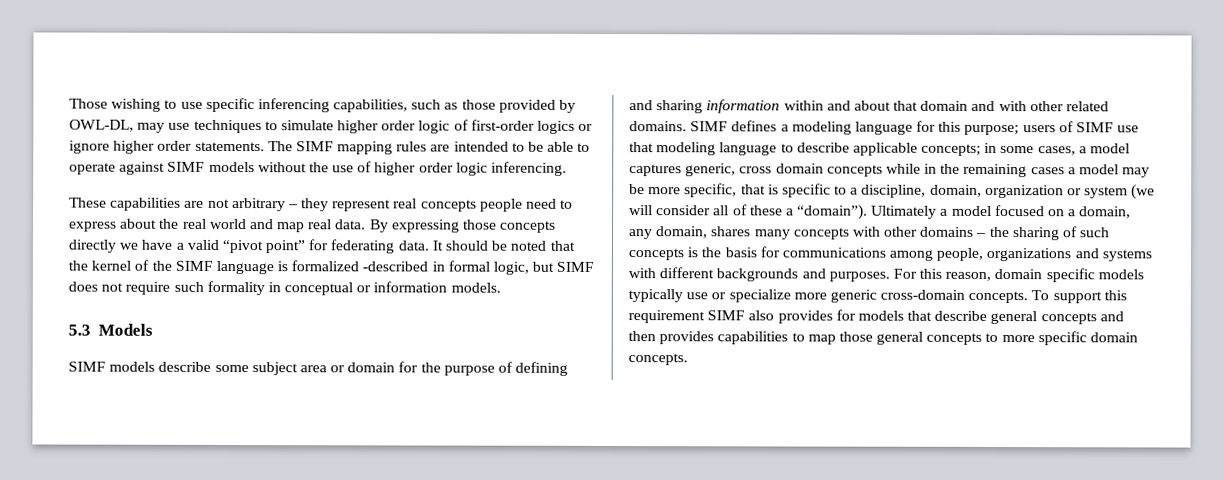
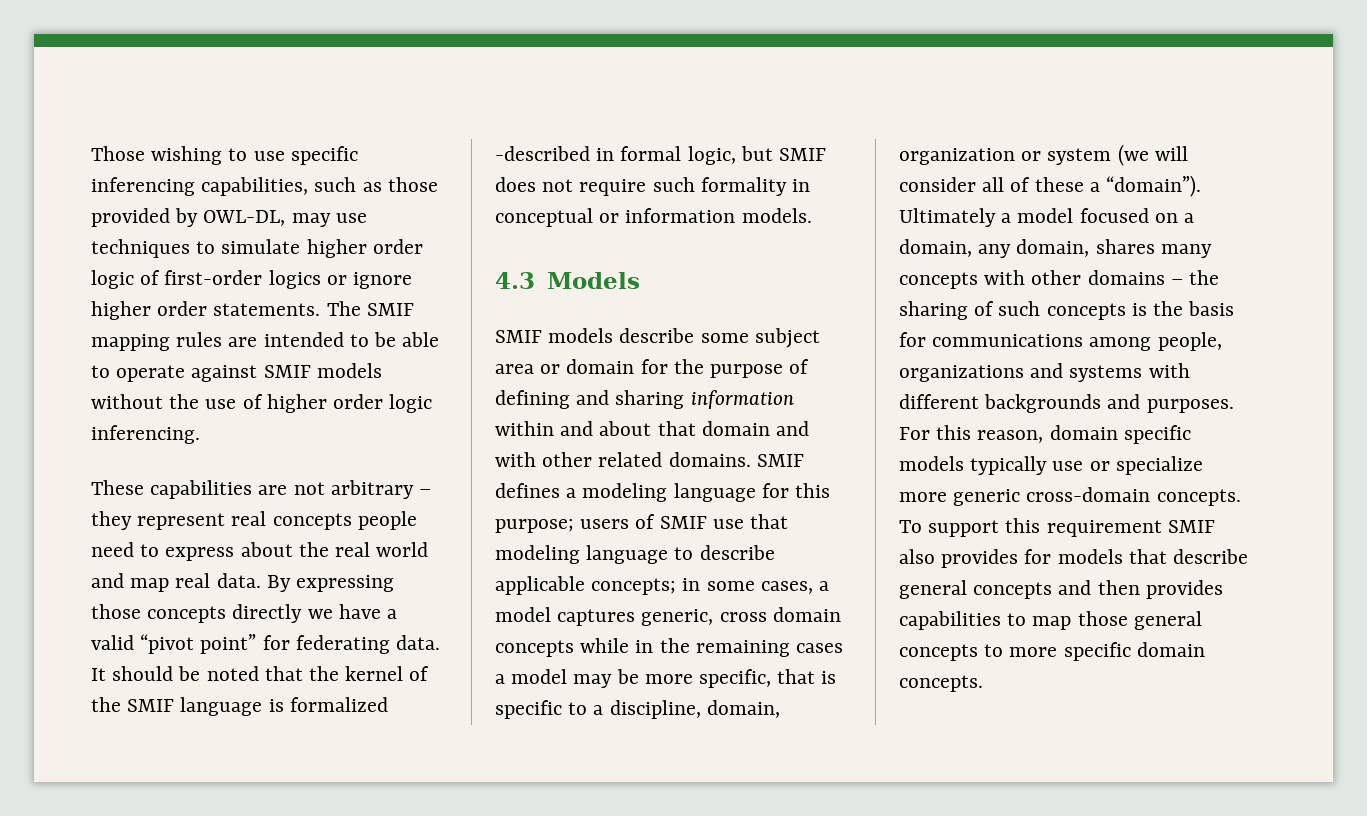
[295,141,334,152] SIMF -> [366,303,414,316] SMIF
[167,161,206,172] SIMF -> [263,365,311,378] SMIF
[174,260,213,271] SIMF -> [127,699,175,712] SMIF
[556,261,595,272] SIMF -> [779,148,827,161] SMIF
[68,324,91,336] 5.3 -> [495,272,535,289] 4.3
[68,361,106,372] SIMF -> [495,330,542,343] SMIF
[690,121,729,132] SIMF -> [756,454,804,467] SMIF
[1076,122,1115,133] SIMF -> [659,516,707,529] SMIF
[707,310,746,321] SIMF -> [1167,520,1215,533] SMIF

